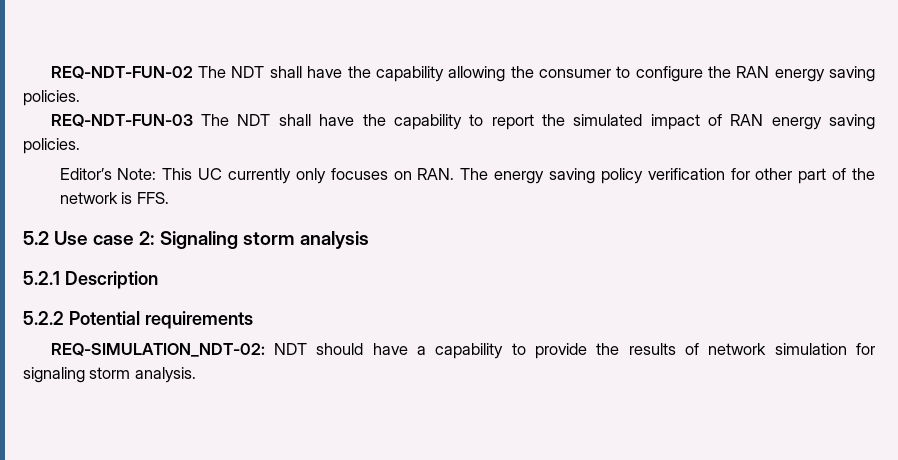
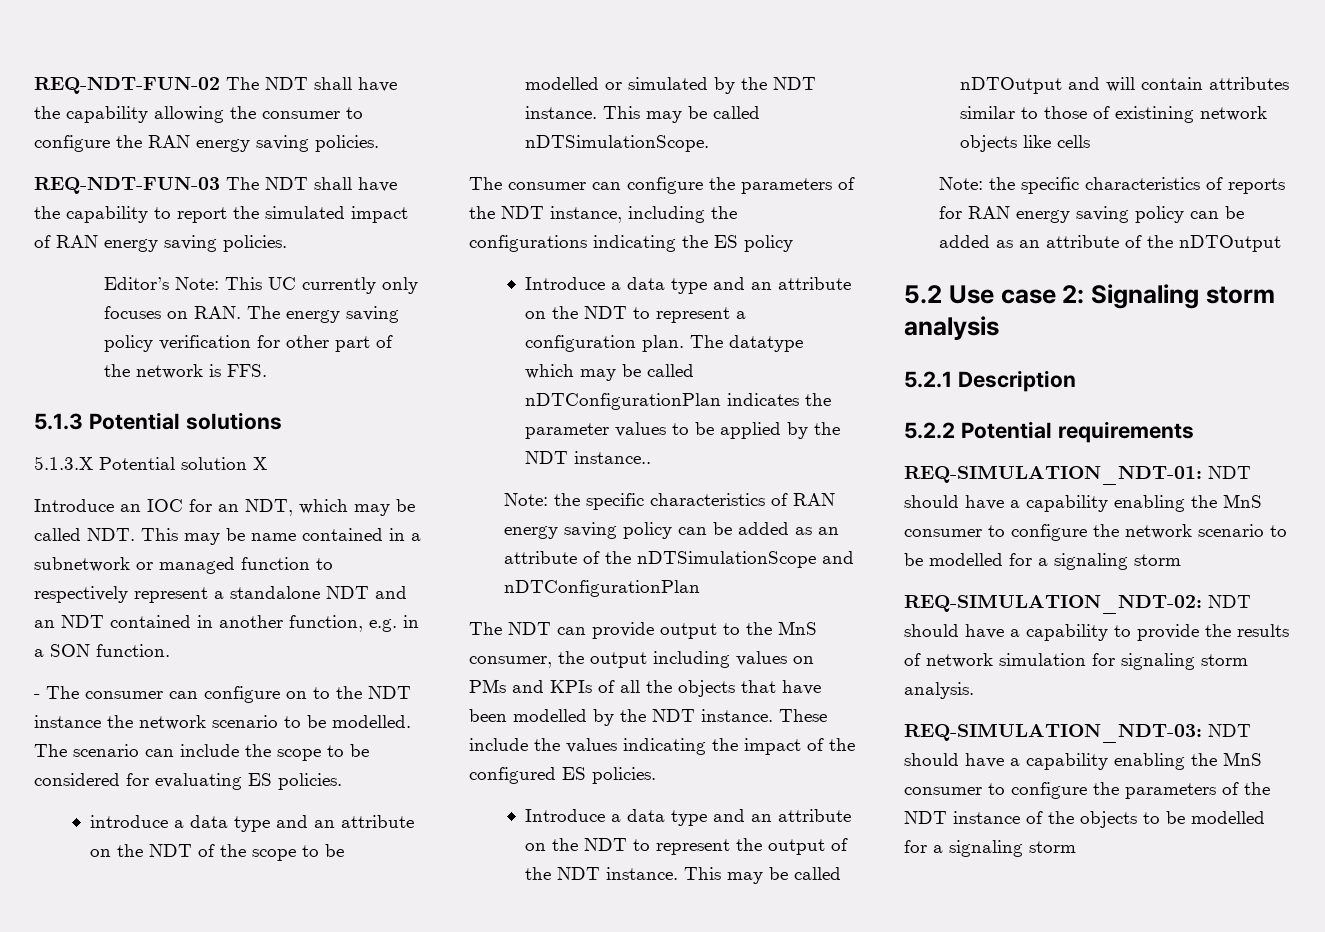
(169, 198) none -> [34,412,282,430] [34,456,267,470] [34,499,415,516] [34,528,421,545] [34,557,333,574] [34,586,407,603] [34,615,419,632] [34,644,170,657] [34,686,411,703] [34,715,411,730] [34,744,369,761] [34,773,342,790] [89,815,414,832] [89,844,344,861] [524,77,816,94] [524,106,760,123] [524,135,709,152] [469,177,855,194] [469,206,737,223] [469,235,793,252] [524,277,851,294] [524,306,746,323] [524,335,803,352] [524,364,694,381] [524,393,831,410] [524,422,840,439] [524,451,651,464] [503,493,835,510] [503,522,839,539] [503,551,854,568] [503,580,700,597] [469,621,817,639] [469,651,814,668] [469,679,821,697] [469,709,827,726] [469,738,855,755] [469,767,656,784] [524,809,851,826] [524,838,848,855] [524,867,841,884] [959,77,1289,94] [959,106,1267,123] [959,135,1090,152] [938,177,1285,194] [938,206,1244,223] [938,235,1281,252] // 5.1.3 Potential solutions // 5.1.3.X Potential solution X // Introduce an IOC for an NDT, which may be called NDT. This may be name contained in a subnetwork or managed function to respectively represent a standalone NDT and an NDT contained in another function, e.g. in a SON function. // - The consumer can configure on to the NDT instance the network scenario to be modelled. The scenario can include the scope to be considered for evaluating ES policies. // introduce a data type and an attribute on the NDT of the scope to be modelled or simulated by the NDT instance. This may be called nDTSimulationScope. // The consumer can configure the parameters of the NDT instance, including the configurations indicating the ES policy // Introduce a data type and an attribute on the NDT to represent a configuration plan. The datatype which may be called nDTConfigurationPlan indicates the parameter values to be applied by the NDT instance.. // Note: the specific characteristics of RAN energy saving policy can be added as an attribute of the nDTSimulationScope and nDTConfigurationPlan // The NDT can provide output to the MnS consumer, the output including values on PMs and KPIs of all the objects that have been modelled by the NDT instance. These include the values indicating the impact of the configured ES policies. // Introduce a data type and an attribute on the NDT to represent the output of the NDT instance. This may be called nDTOutput and will contain attributes similar to those of existining network objects like cells // Note: the specific characteristics of reports for RAN energy saving policy can be added as an attribute of the nDTOutput
(253, 320) none -> [904,465,1251,485] [904,494,1262,512] [904,524,1287,541] [904,553,1181,570] // REQ-SIMULATION_NDT-01: NDT should have a capability enabling the MnS consumer to configure the network scenario to be modelled for a signaling storm
(196, 375) none -> [904,723,1251,743] [904,752,1262,770] [904,782,1270,799] [904,811,1265,828] [904,840,1076,857] // REQ-SIMULATION_NDT-03: NDT should have a capability enabling the MnS consumer to configure the parameters of the NDT instance of the objects to be modelled for a signaling storm

